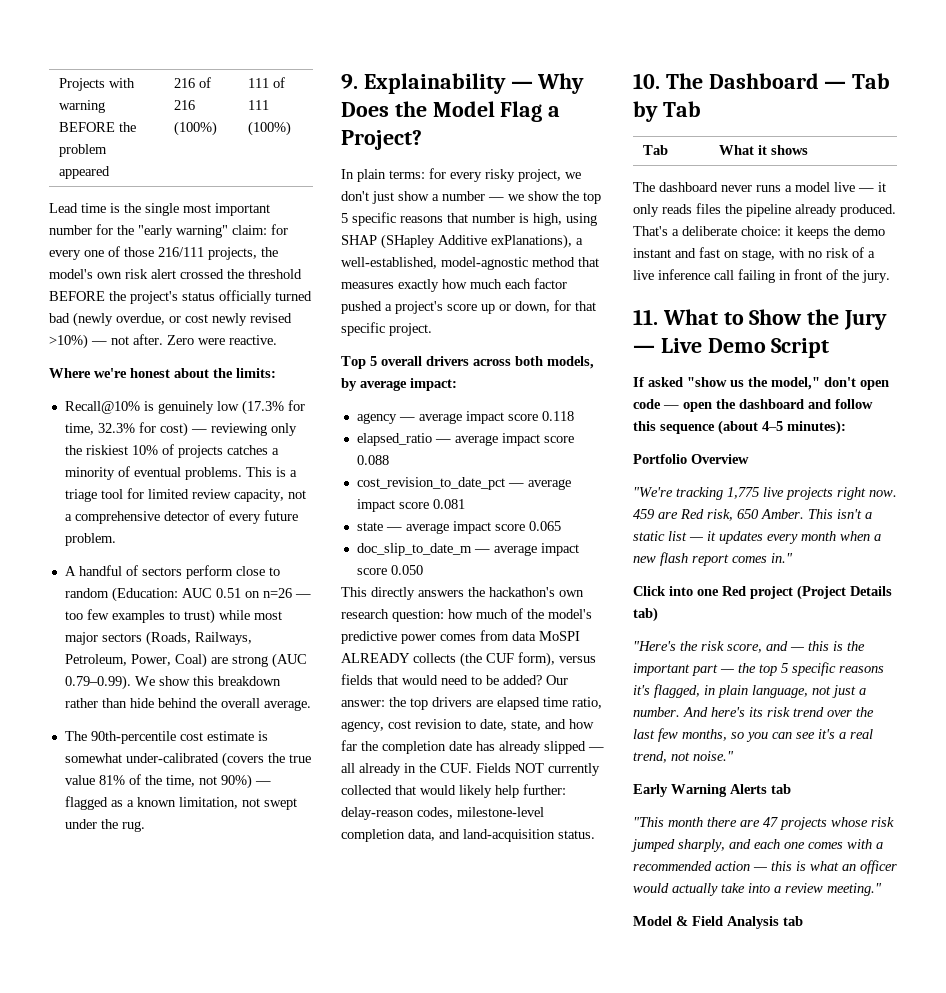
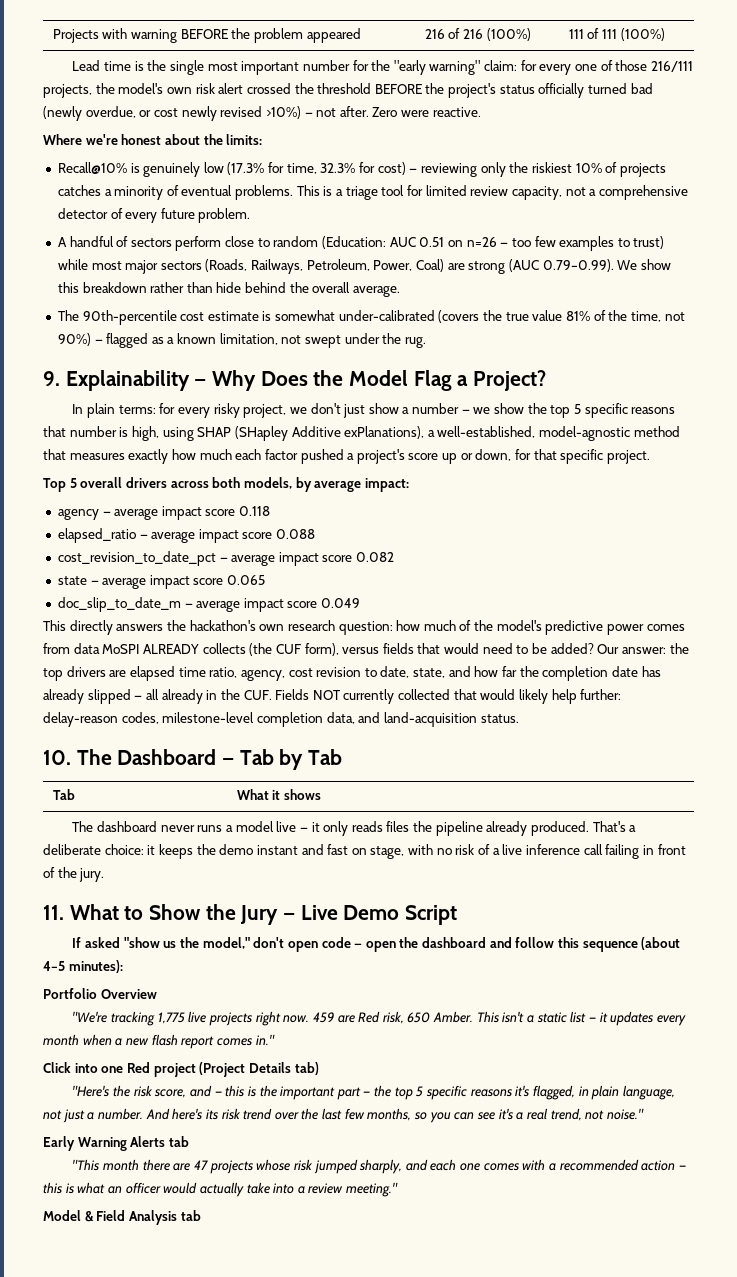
[432,499,465,509] 0.081 -> [356,552,395,562] 0.082
[390,565,423,575] 0.050 -> [321,598,361,608] 0.049

